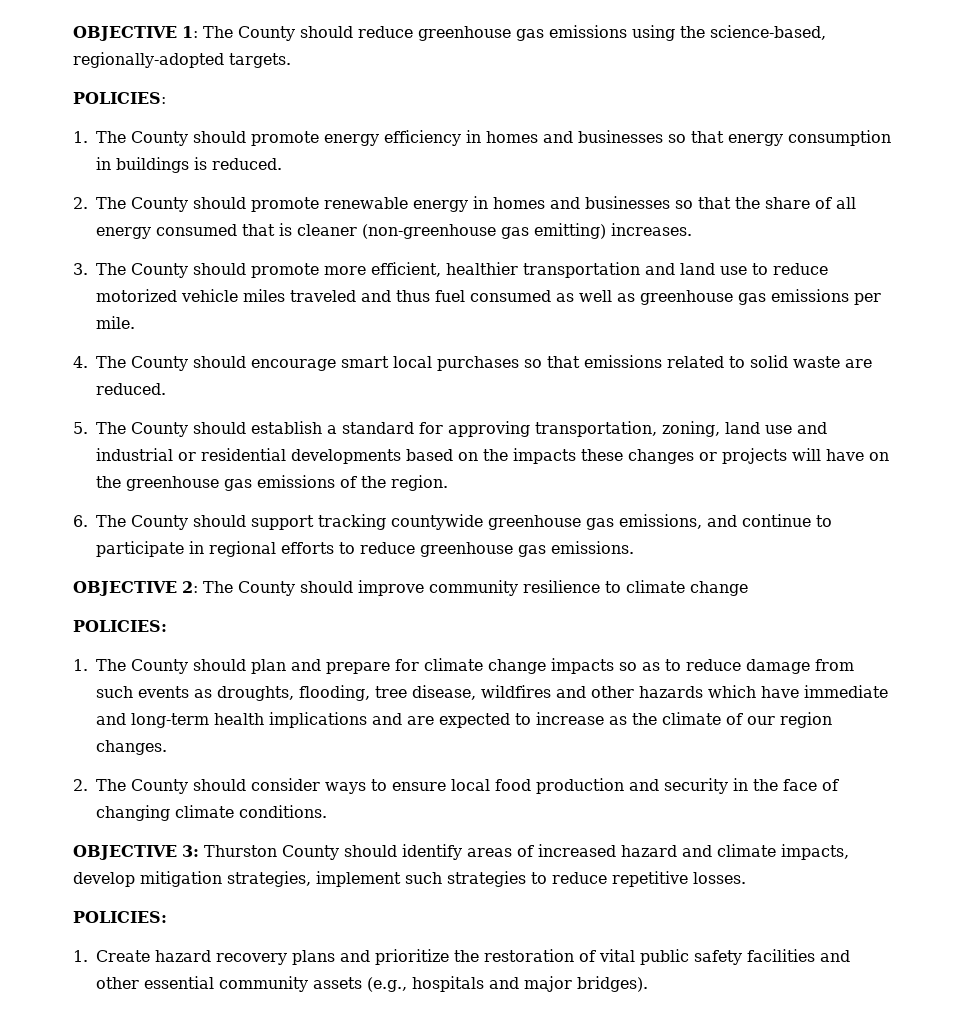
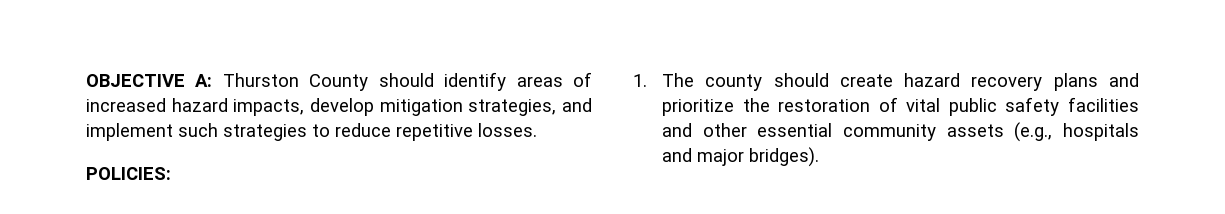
[73,25,826,41] [73,52,291,68] [73,92,166,104] [73,130,891,146] [96,157,282,173] [73,196,856,212] [96,223,692,239] [73,262,828,278] [96,289,881,305] [96,316,135,329] [73,355,872,371] [96,383,166,395] [73,421,827,437] [96,448,889,464] [96,475,448,491] [73,514,832,530] [96,541,634,557] [73,580,748,596] [73,620,167,632] [73,658,854,674] [96,685,888,701] [96,712,832,728] [96,740,167,755] [73,778,839,794] [96,805,327,821] [73,845,199,860] OBJECTIVE 1: The County should reduce greenhouse gas emissions using the science-based, regionally-adopted targets. // POLICIES: // 1. The County should promote energy efficiency in homes and businesses so that energy consumption in buildings is reduced. // 2. The County should promote renewable energy in homes and businesses so that the share of all energy consumed that is cleaner (non-greenhouse gas emitting) increases. // 3. The County should promote more efficient, healthier transportation and land use to reduce motorized vehicle miles traveled and thus fuel consumed as well as greenhouse gas emissions per mile. // 4. The County should encourage smart local purchases so that emissions related to solid waste are reduced. // 5. The County should establish a standard for approving transportation, zoning, land use and industrial or residential developments based on the impacts these changes or projects will have on the greenhouse gas emissions of the region. // 6. The County should support tracking countywide greenhouse gas emissions, and continue to participate in regional efforts to reduce greenhouse gas emissions. // OBJECTIVE 2: The County should improve community resilience to climate change // POLICIES: // 1. The County should plan and prepare for climate change impacts so as to reduce damage from such events as droughts, flooding, tree disease, wildfires and other hazards which have immediate and long-term health implications and are expected to increase as the climate of our region changes. // 2. The County should consider ways to ensure local food production and security in the face of changing climate conditions. // OBJECTIVE 3: -> [86,74,213,87] OBJECTIVE A:
[682,844,776,857] and climate -> (228, 105) none
(311, 879) none -> [562,98,592,112] and
[96,950,150,962] Create -> [662,73,893,91] The county should create

